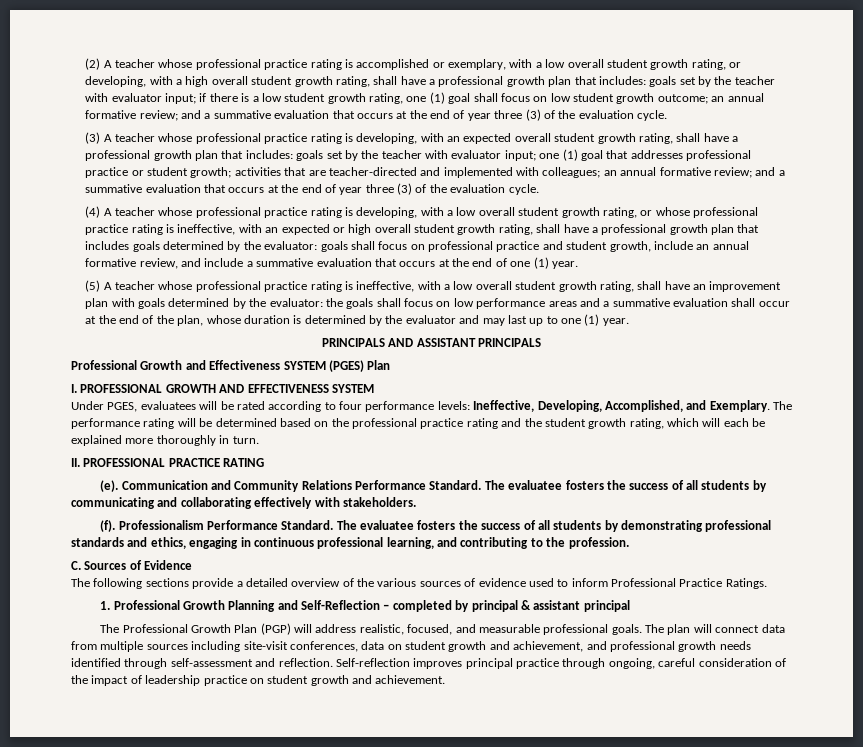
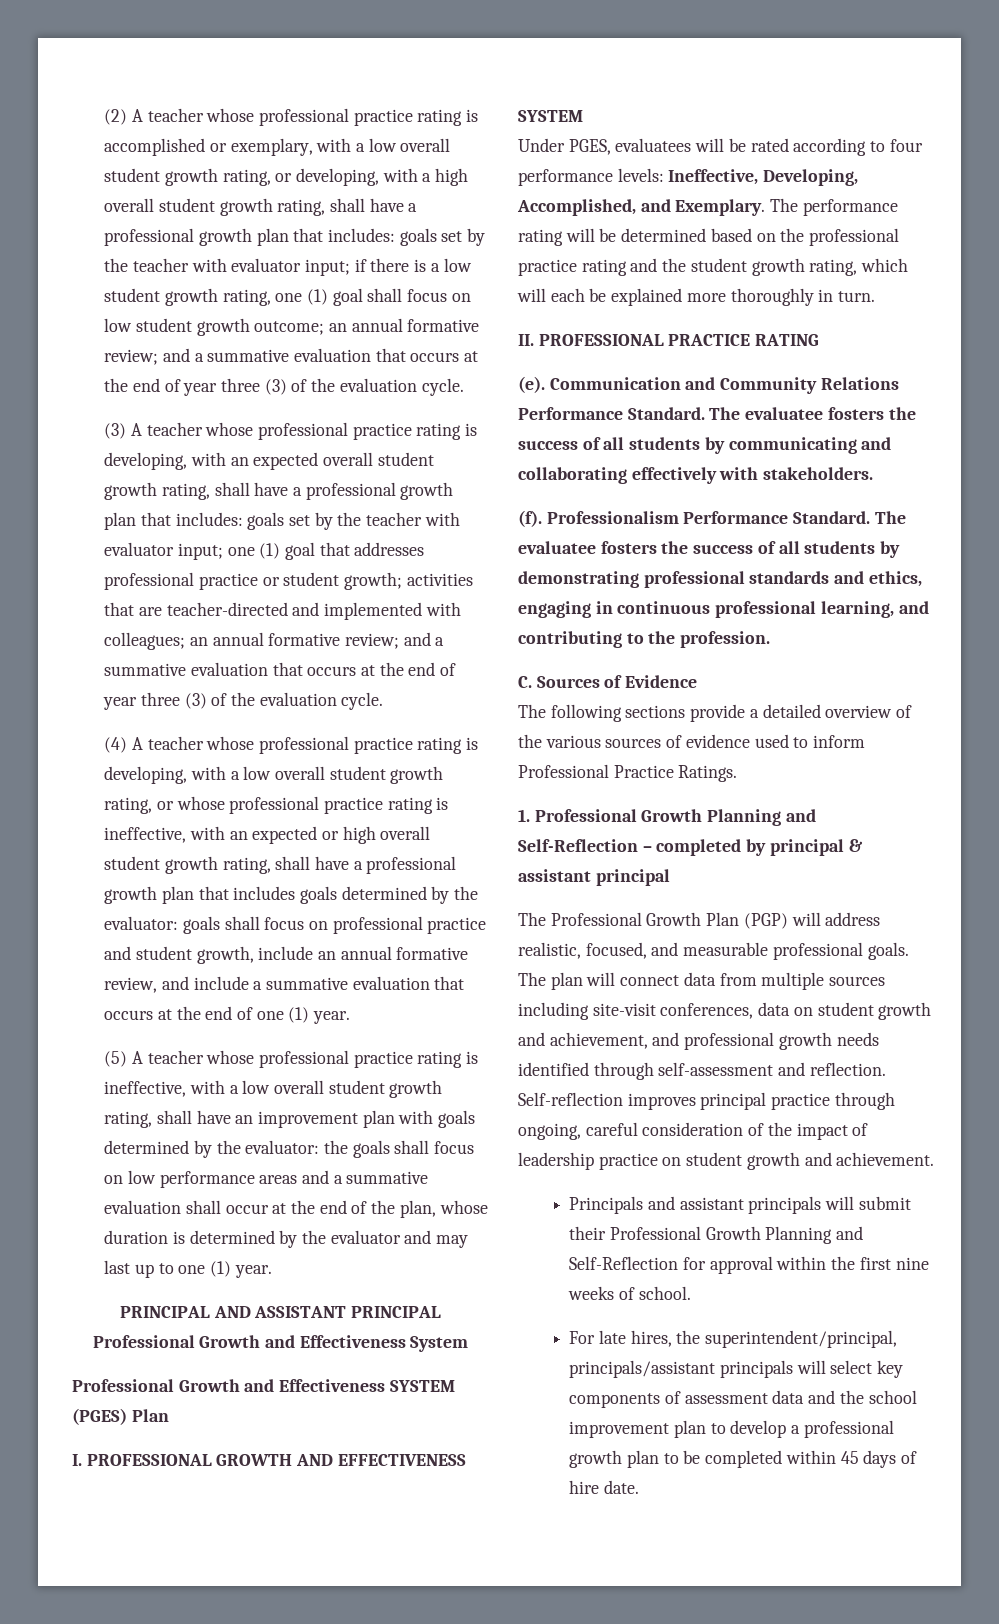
[321,338,385,347] PRINCIPALS -> [119,1306,210,1318] PRINCIPAL
[478,338,542,347] PRINCIPALS -> [351,1306,442,1318] [92,1335,469,1352] PRINCIPAL Professional Growth and Effectiveness System
(446, 679) none -> [569,1196,911,1214] [569,1226,864,1244] [569,1256,929,1274] [568,1286,691,1300] [569,1330,898,1348] [569,1360,904,1378] [569,1390,917,1408] [569,1420,894,1438] [569,1450,918,1468] [569,1480,640,1494] // Principals and assistant principals will submit their Professional Growth Planning and Self-Reflection for approval within the first nine weeks of school. // For late hires, the superintendent/principal, principals/assistant principals will select key components of assessment data and the school improvement plan to develop a professional growth plan to be completed within 45 days of hire date.

